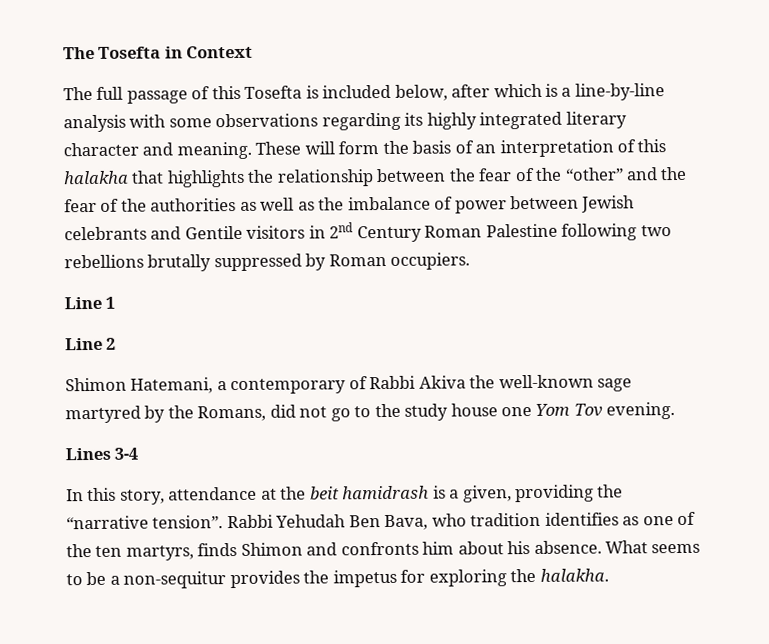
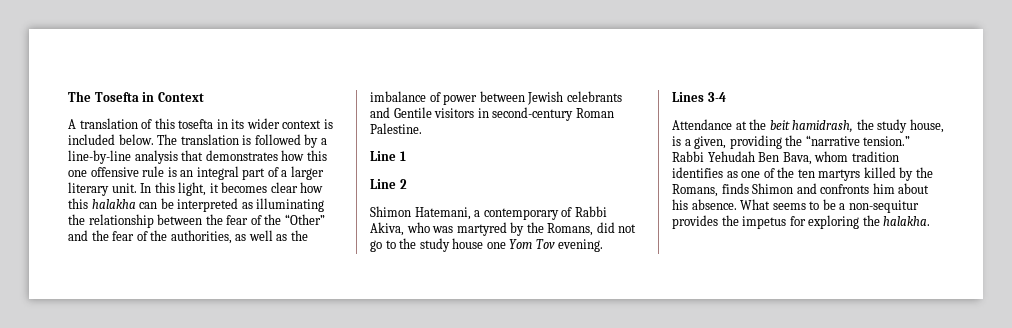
[63,83,665,104] [63,111,627,133] [63,139,667,160] [63,169,245,188] The full passage of this Tosefta is included below, after which is a line-by-line analysis with some observations regarding its highly integrated literary character and meaning. These will form the basis of an interpretation of this halakha that highlights -> [68,118,333,129] [68,134,327,148] [68,150,327,164] [68,166,324,180] [68,182,324,196] [68,198,325,212] A translation of this tosefta in its wider context is included below. The translation is followed by a line-by-line analysis that demonstrates how this one offensive rule is an integral part of a larger literary unit. In this light, it becomes clear how this halakha can be interpreted as illuminating
[564,167,624,181] “other” -> [284,214,325,225] “Other”
[150,198,237,212] authorities -> [170,230,232,244] authorities,
[329,222,672,243] [64,252,471,272] 2nd Century Roman Palestine following two rebellions brutally suppressed by Roman occupiers. -> [492,107,614,121] [370,123,422,134] second-century Roman Palestine.
[418,374,633,392] Akiva the well-known sage -> [370,222,454,236] Akiva, who was
[66,485,430,505] In this story, attendance at the beit hamidrash -> [672,119,944,133] Attendance at the beit hamidrash, the study house,
[152,515,224,529] tension”. -> [863,136,911,146] tension.”
[431,513,467,527] who -> [814,151,849,162] whom
[125,545,194,561] martyrs, -> [818,167,933,181] [672,184,718,197] martyrs killed by the Romans,

